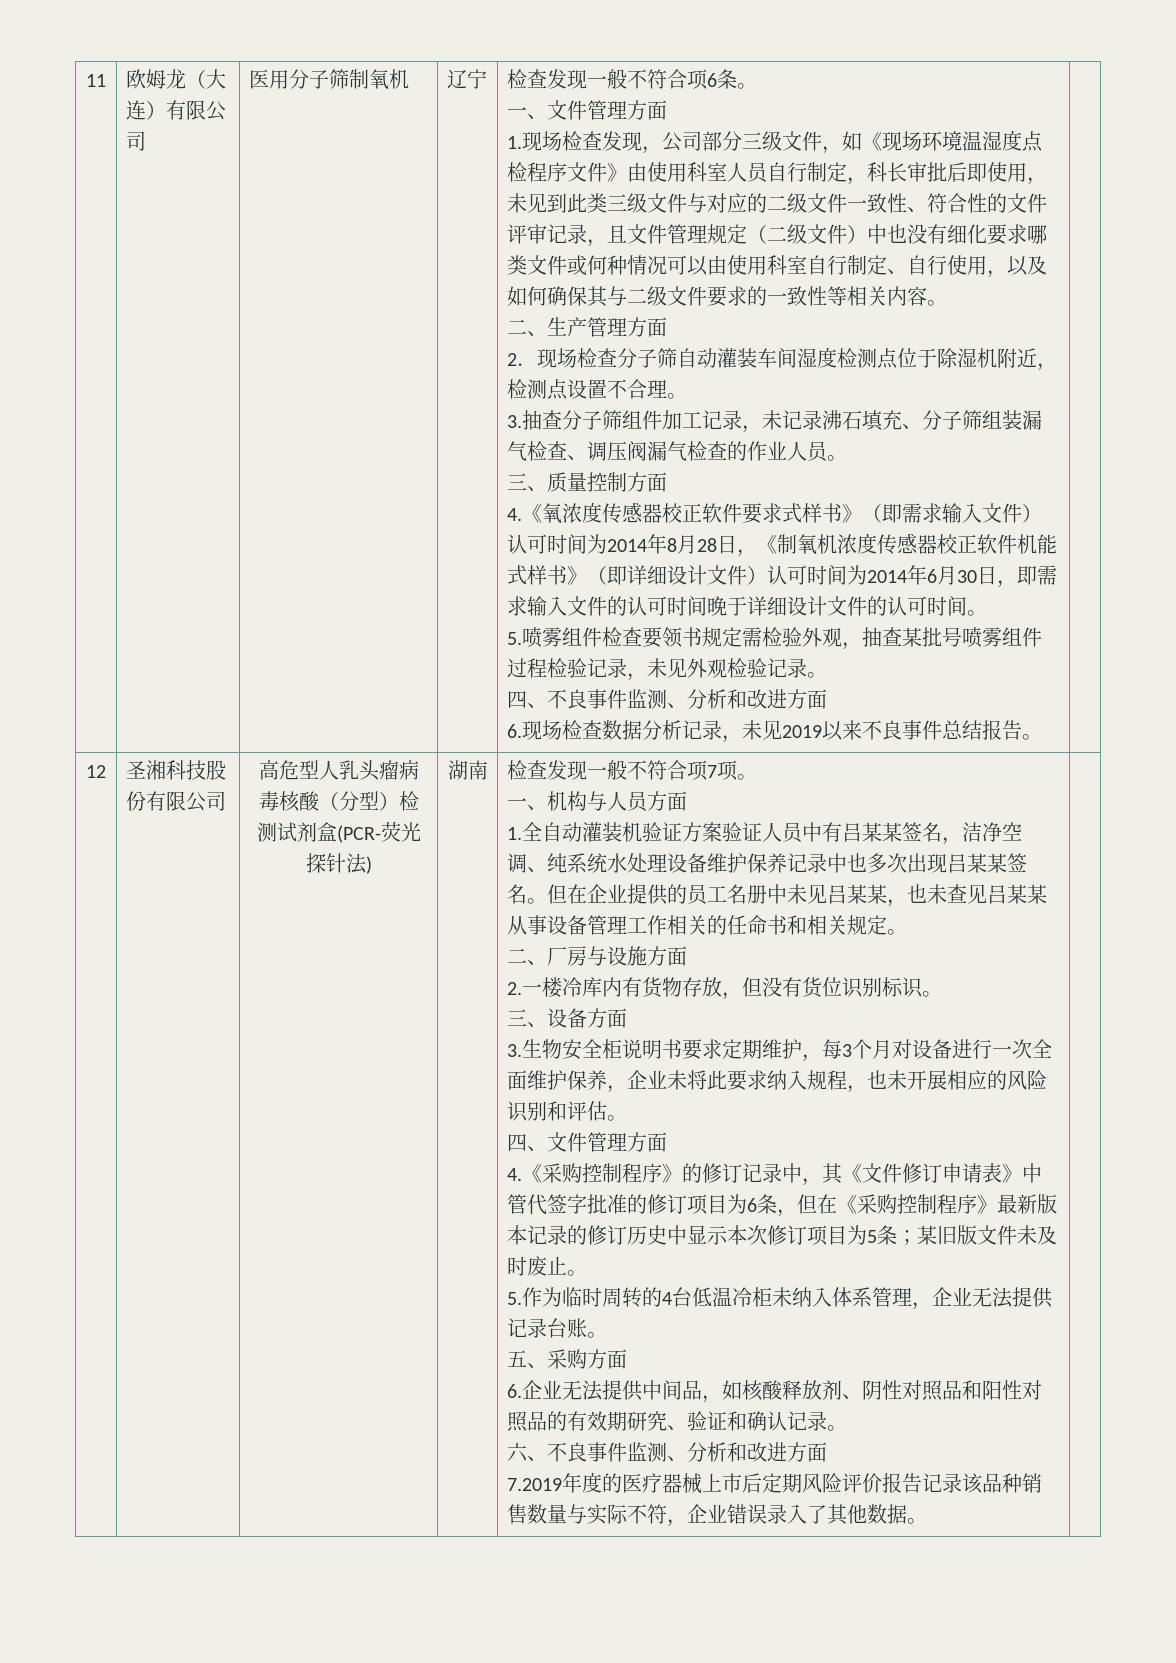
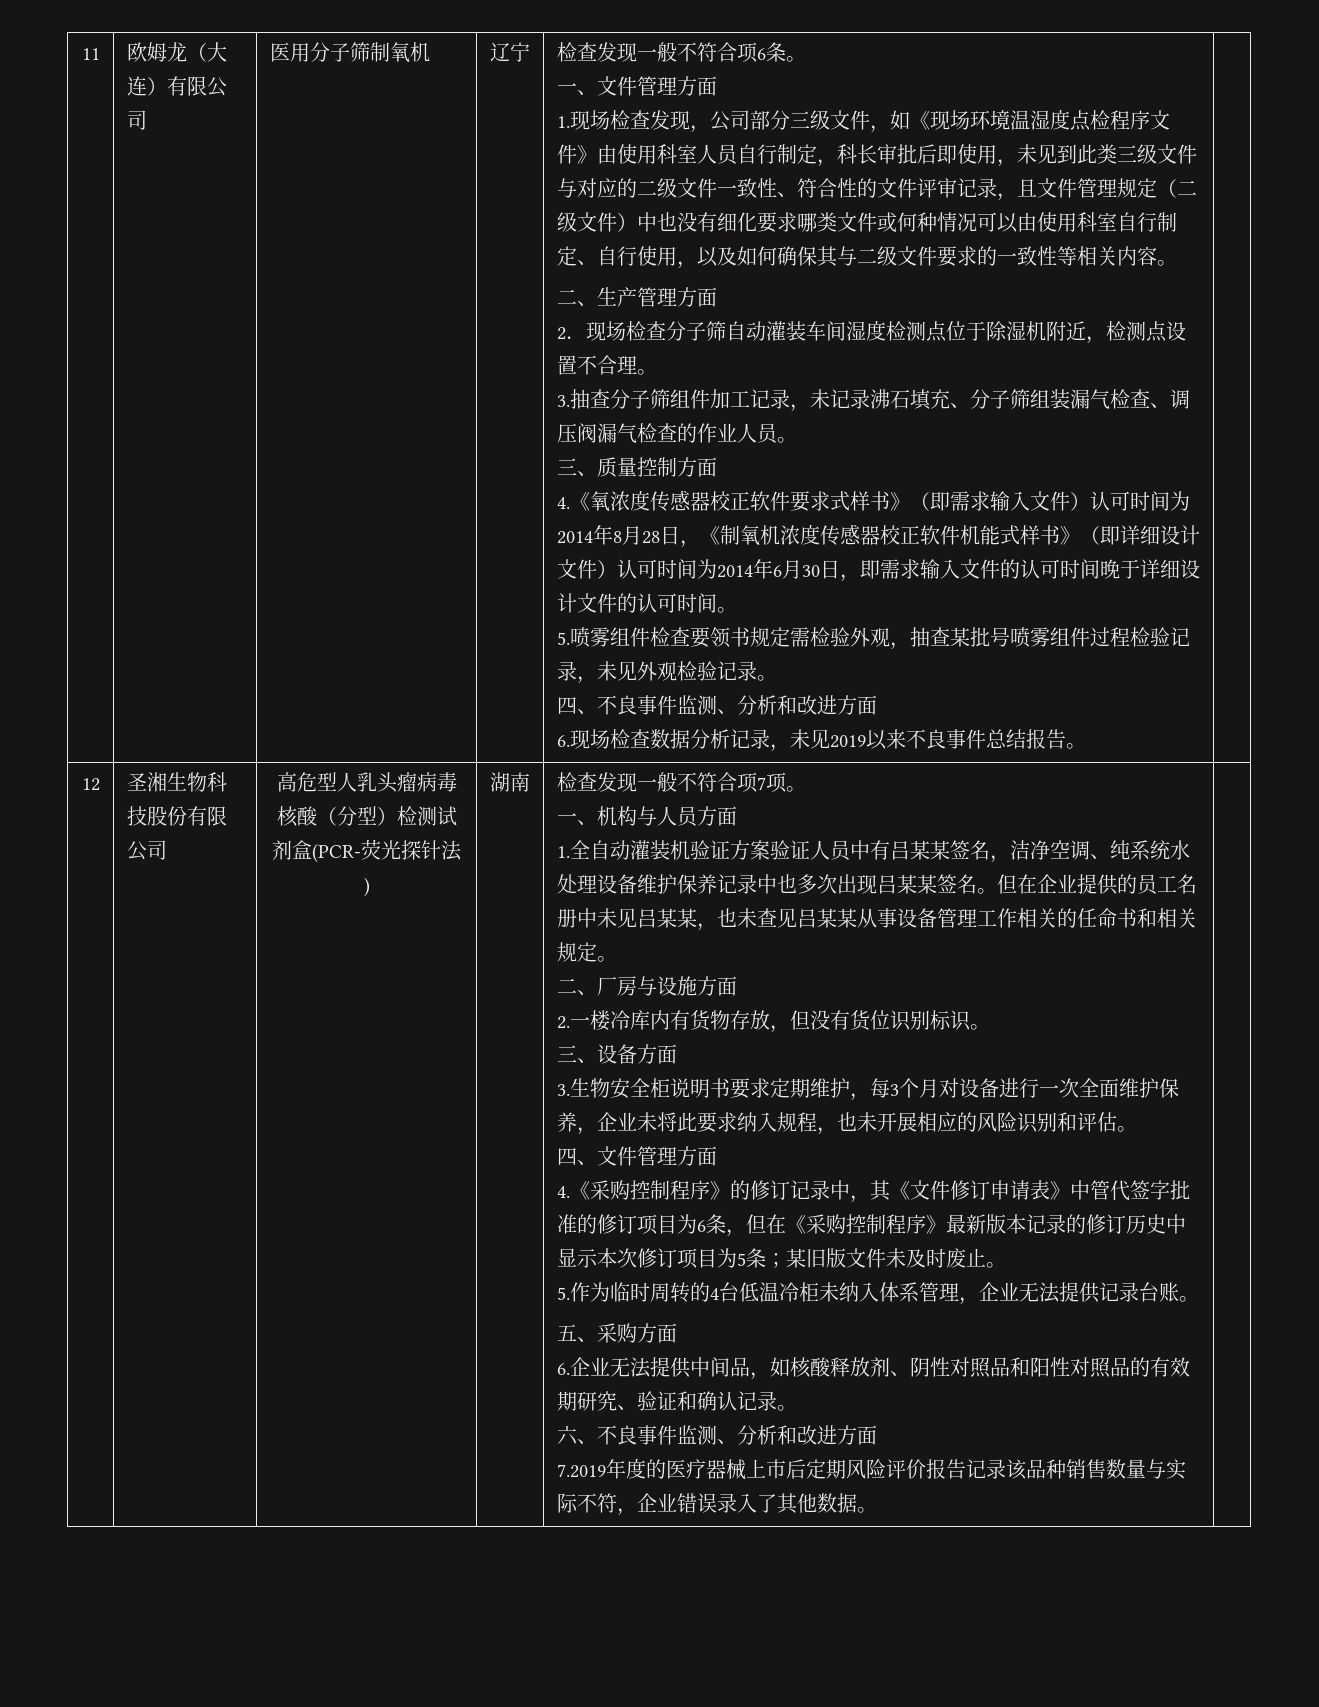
(167, 770) none -> [166,772,207,792] 生物

